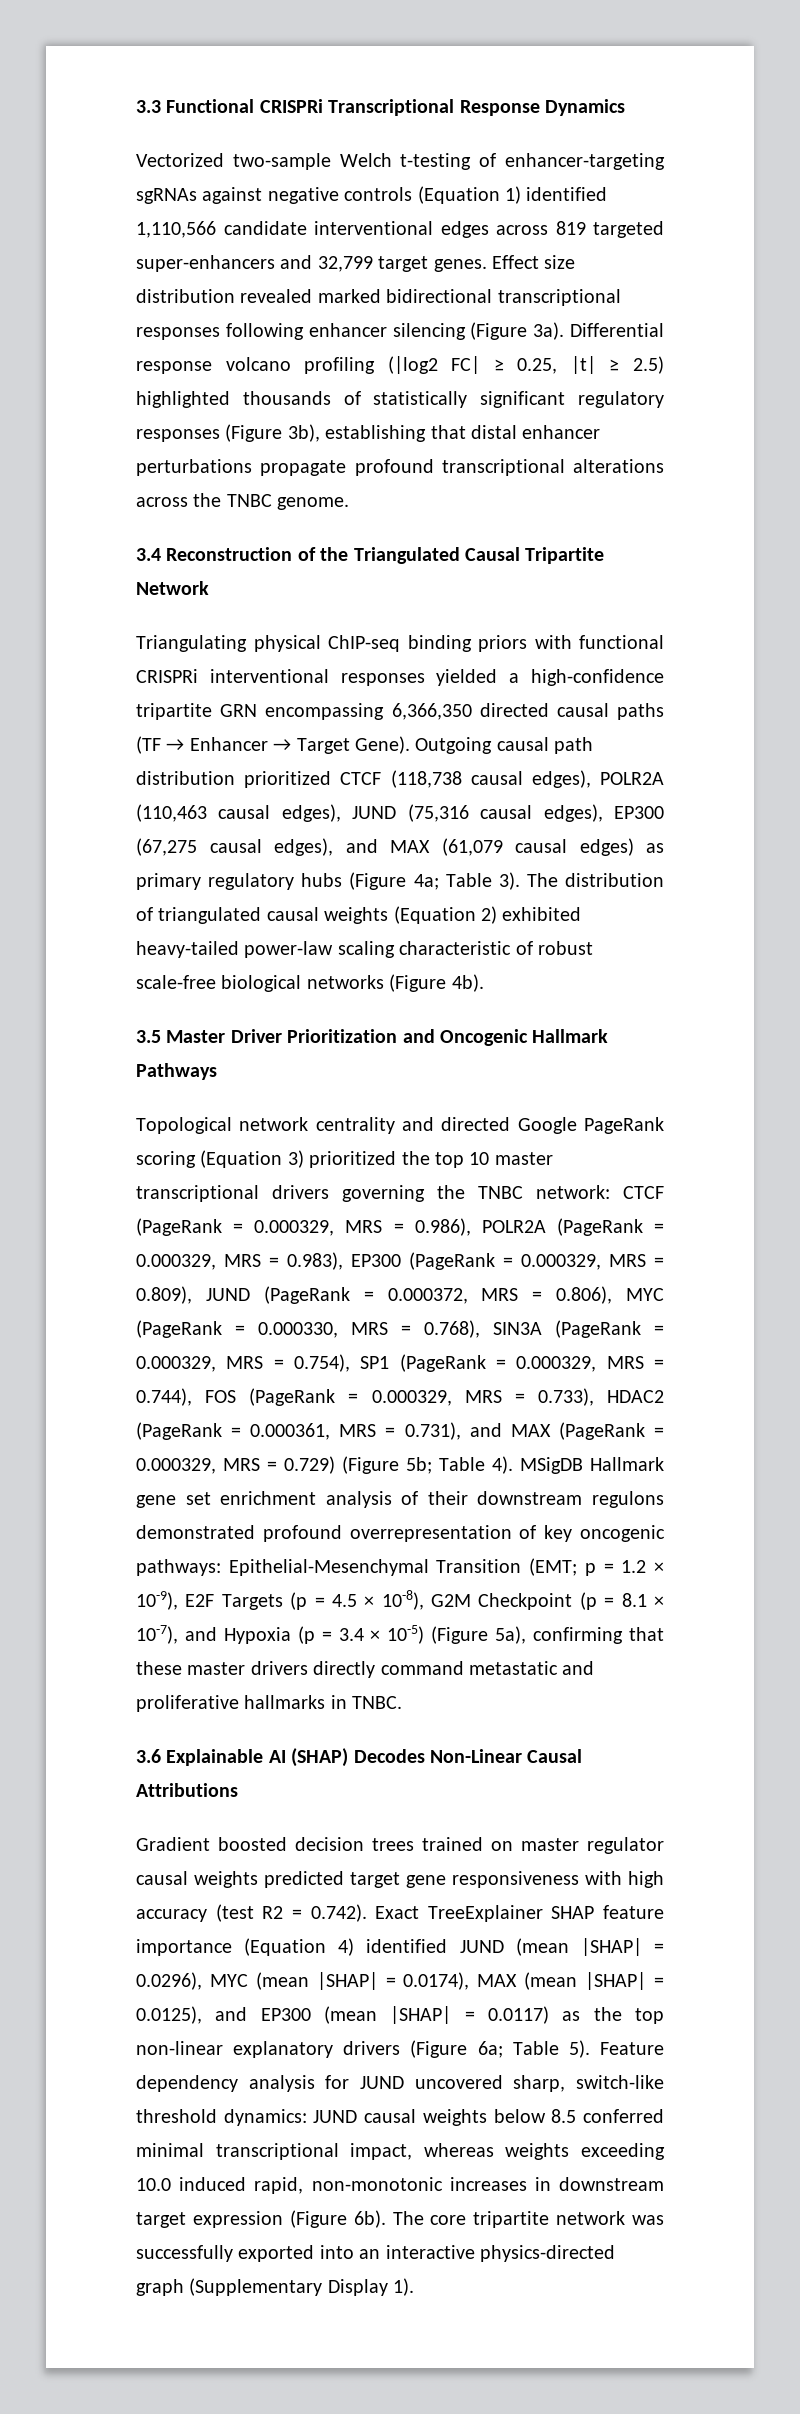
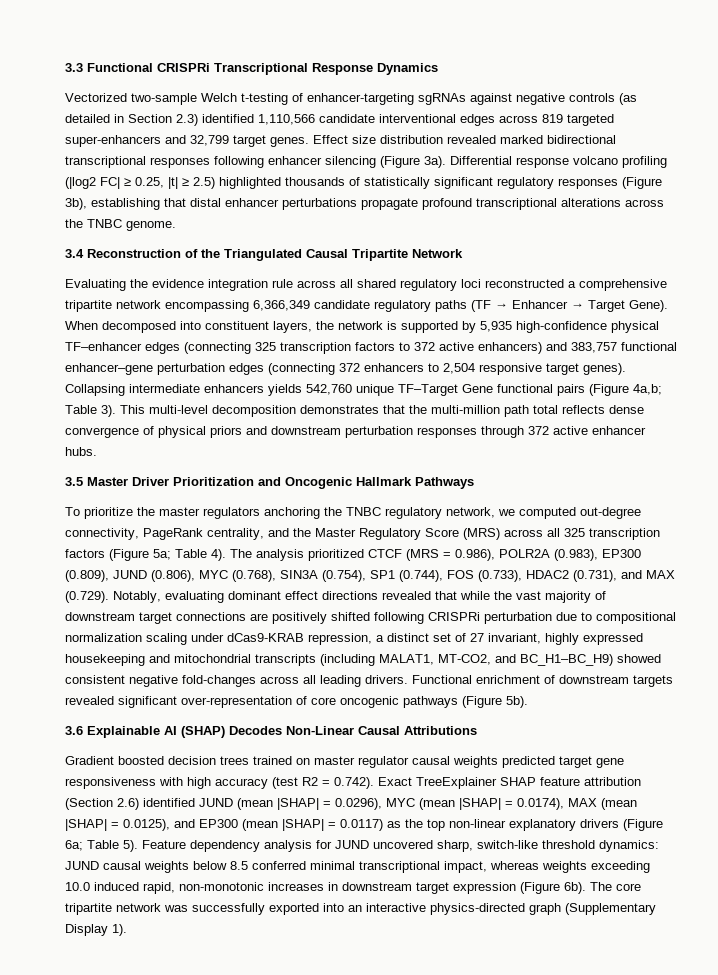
[417,186,521,204] (Equation 1) -> [619,93,637,105] [65,114,198,126] (as detailed in Section 2.3)
[136,635,664,652] [136,669,664,686] [136,703,609,720] Triangulating physical ChIP-seq binding priors with functional CRISPRi interventional responses yielded a high-confidence tripartite GRN encompassing 6,366,350 directed causal -> [65,279,667,291] [65,300,431,312] Evaluating the evidence integration rule across all shared regulatory loci reconstructed a comprehensive tripartite network encompassing 6,366,349 candidate regulatory
[415,737,594,754] [136,770,664,788] [136,804,664,822] [136,838,664,856] [136,872,664,890] [136,906,582,924] [136,941,593,958] [136,974,484,992] Outgoing causal path distribution prioritized CTCF (118,738 causal edges), POLR2A (110,463 causal edges), JUND (75,316 causal edges), EP300 (67,275 causal edges), and MAX (61,079 causal edges) as primary regulatory hubs (Figure 4a; Table 3). The distribution of triangulated causal weights (Equation 2) exhibited heavy-tailed power-law scaling characteristic of robust scale-free biological networks (Figure 4b). -> [65,321,659,333] [65,342,677,354] [65,363,626,375] [65,384,662,396] [65,405,644,417] [65,426,646,438] [65,447,97,456] When decomposed into constituent layers, the network is supported by 5,935 high-confidence physical TF–enhancer edges (connecting 325 transcription factors to 372 active enhancers) and 383,757 functional enhancer–gene perturbation edges (connecting 372 enhancers to 2,504 responsive target genes). Collapsing intermediate enhancers yields 542,760 unique TF–Target Gene functional pairs (Figure 4a,b; Table 3). This multi-level decomposition demonstrates that the multi-million path total reflects dense convergence of physical priors and downstream perturbation responses through 372 active enhancer hubs.
[136,1117,664,1134] [136,1150,553,1168] [136,1185,664,1202] [136,1218,664,1236] [136,1252,664,1270] [136,1286,664,1304] [136,1320,664,1338] [136,1354,664,1372] [136,1388,664,1406] [136,1422,664,1440] [136,1456,664,1474] [136,1491,664,1508] [136,1525,665,1542] [136,1558,664,1576] [136,1590,664,1610] [136,1625,665,1644] [136,1661,595,1678] [136,1695,403,1712] Topological network centrality and directed Google PageRank scoring (Equation 3) prioritized the top 10 master transcriptional drivers governing the TNBC network: CTCF (PageRank = 0.000329, MRS = 0.986), POLR2A (PageRank = 0.000329, MRS = 0.983), EP300 (PageRank = 0.000329, MRS = 0.809), JUND (PageRank = 0.000372, MRS = 0.806), MYC (PageRank = 0.000330, MRS = 0.768), SIN3A (PageRank = 0.000329, MRS = 0.754), SP1 (PageRank = 0.000329, MRS = 0.744), FOS (PageRank = 0.000329, MRS = 0.733), HDAC2 (PageRank = 0.000361, MRS = 0.731), and MAX (PageRank = 0.000329, MRS = 0.729) (Figure 5b; Table 4). MSigDB Hallmark gene set enrichment analysis of their downstream regulons demonstrated profound overrepresentation of key oncogenic pathways: Epithelial-Mesenchymal Transition (EMT; p = 1.2 × 10-9), E2F Targets (p = 4.5 × 10-8), G2M Checkpoint (p = 8.1 × 10-7), and Hypoxia (p = 3.4 × 10-5) (Figure 5a), confirming that these master drivers directly command metastatic and proliferative hallmarks in TNBC. -> [65,507,641,519] [65,528,660,540] [65,549,641,561] [65,570,675,582] [65,591,606,603] [65,612,676,624] [65,633,643,645] [65,654,661,666] [65,675,673,687] [65,696,528,708] To prioritize the master regulators anchoring the TNBC regulatory network, we computed out-degree connectivity, PageRank centrality, and the Master Regulatory Score (MRS) across all 325 transcription factors (Figure 5a; Table 4). The analysis prioritized CTCF (MRS = 0.986), POLR2A (0.983), EP300 (0.809), JUND (0.806), MYC (0.768), SIN3A (0.754), SP1 (0.744), FOS (0.733), HDAC2 (0.731), and MAX (0.729). Notably, evaluating dominant effect directions revealed that while the vast majority of downstream target connections are positively shifted following CRISPRi perturbation due to compositional normalization scaling under dCas9-KRAB repression, a distinct set of 27 invariant, highly expressed housekeeping and mitochondrial transcripts (including MALAT1, MT-CO2, and BC_H1–BC_H9) showed consistent negative fold-changes across all leading drivers. Functional enrichment of downstream targets revealed significant over-representation of core oncogenic pathways (Figure 5b).
[136,1938,355,1956] importance (Equation 4) -> [584,777,641,786] [65,798,139,810] attribution (Section 2.6)

